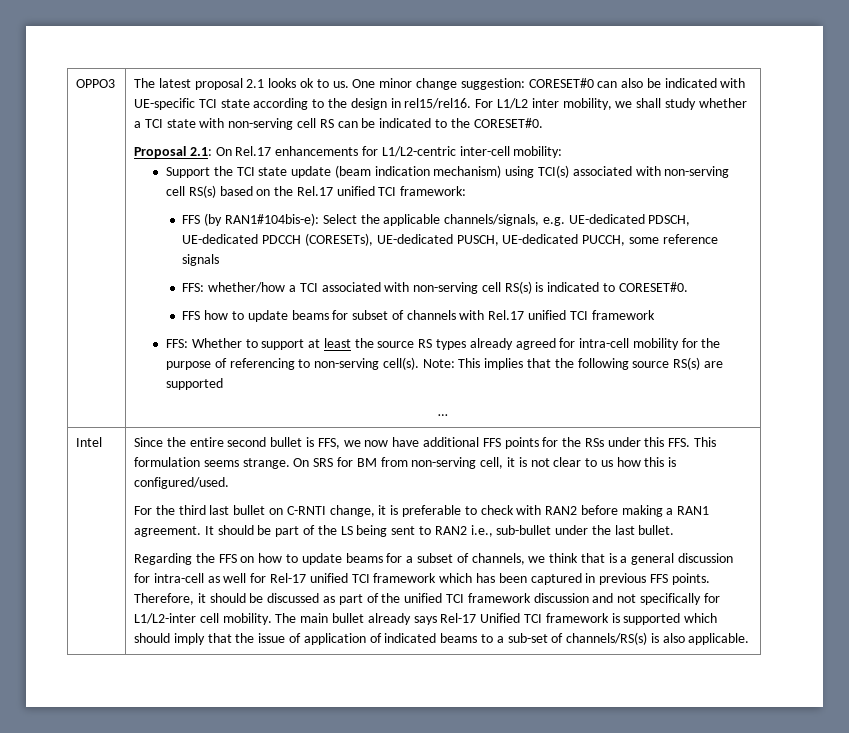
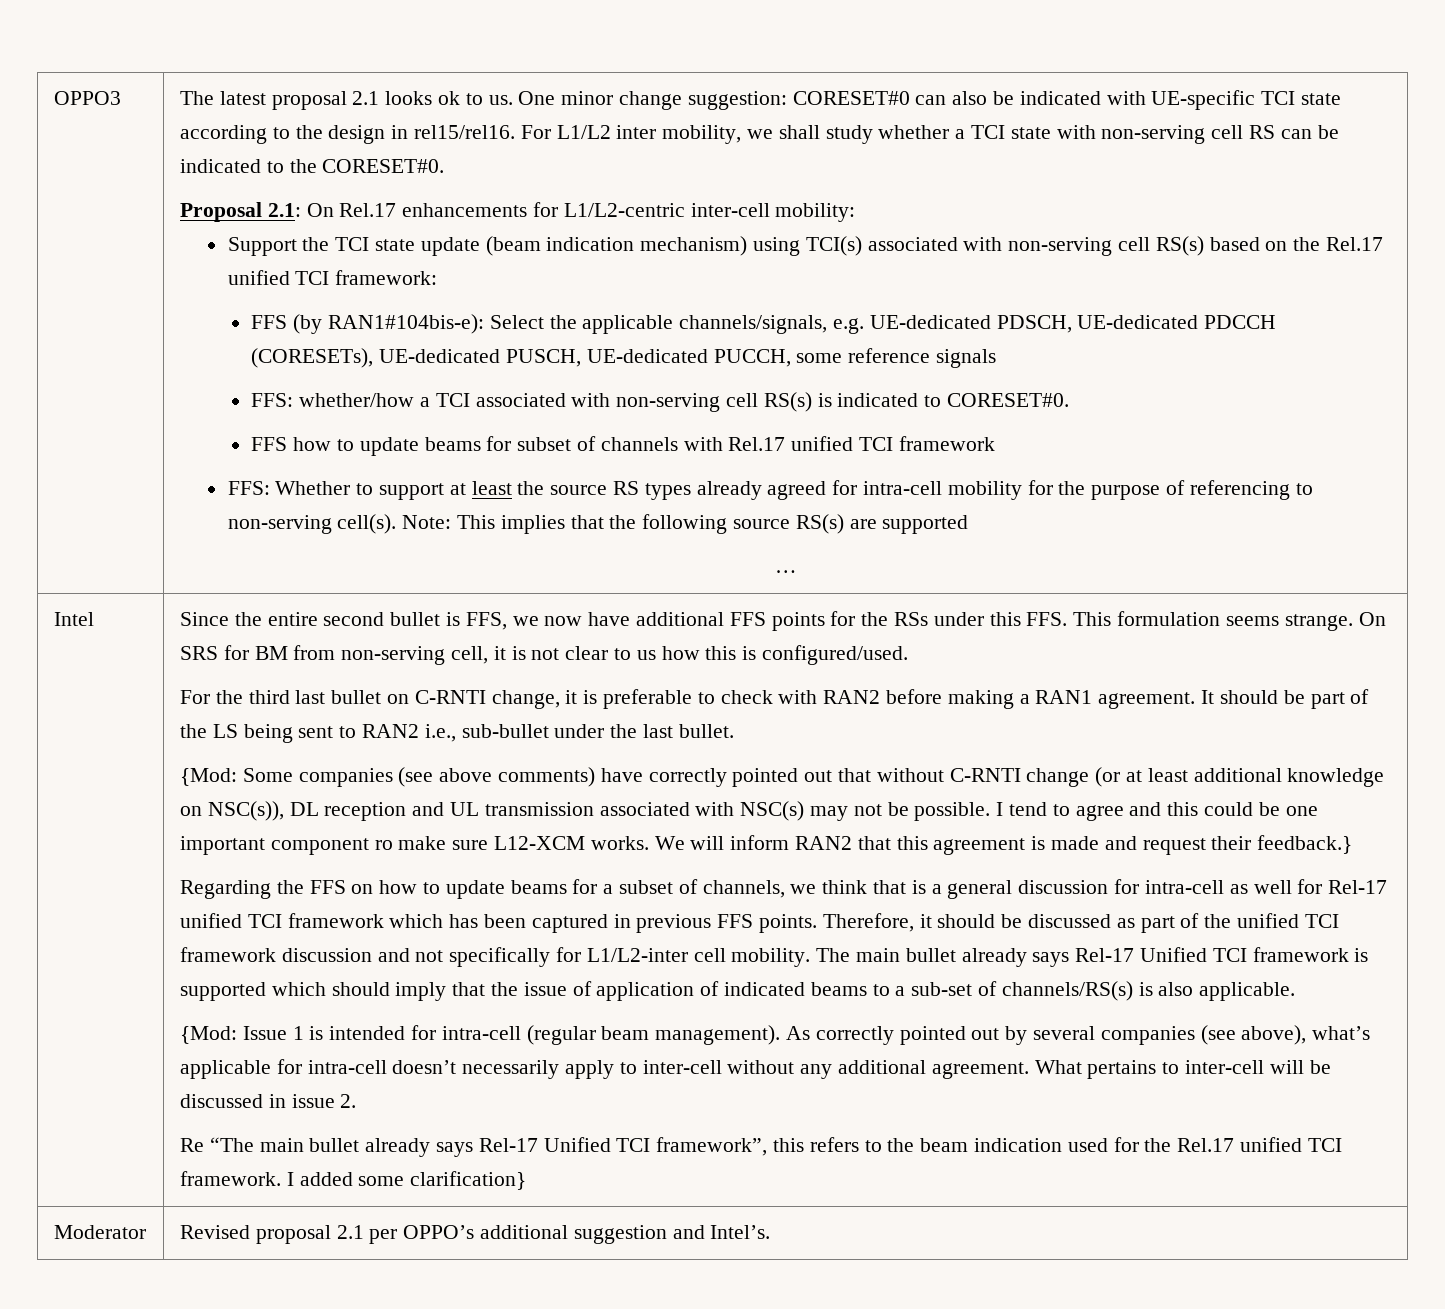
(675, 530) none -> [179,767,1385,787] [179,801,1318,821] [179,835,1353,855] // {Mod: Some companies (see above comments) have correctly pointed out that without C-RNTI change (or at least additional knowledge on NSC(s)), DL reception and UL transmission associated with NSC(s) may not be possible. I tend to agree and this could be one important component ro make sure L12-XCM works. We will inform RAN2 that this agreement is made and request their feedback.}
(750, 639) none -> [179,1025,1371,1045] [179,1059,1331,1079] [179,1094,357,1108] [179,1137,1342,1157] [179,1171,527,1190] [53,1225,146,1239] [179,1225,771,1244] // {Mod: Issue 1 is intended for intra-cell (regular beam management). As correctly pointed out by several companies (see above), what’s applicable for intra-cell doesn’t necessarily apply to inter-cell without any additional agreement. What pertains to inter-cell will be discussed in issue 2. // Re “The main bullet already says Rel-17 Unified TCI framework”, this refers to the beam indication used for the Rel.17 unified TCI framework. I added some clarification} // Moderator | Revised proposal 2.1 per OPPO’s additional suggestion and Intel’s.

